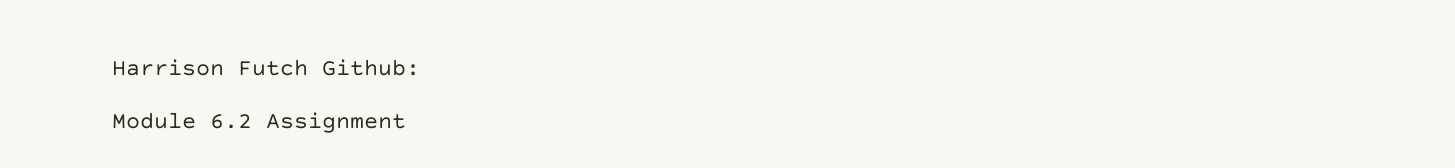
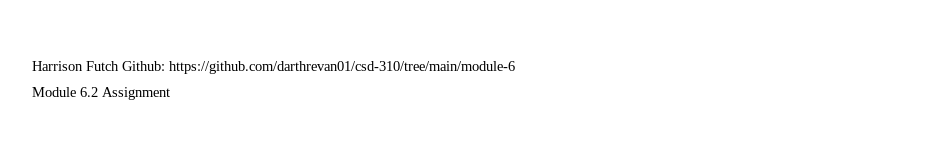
(420, 67) none -> [169,61,515,74] https://github.com/darthrevan01/csd-310/tree/main/module-6

